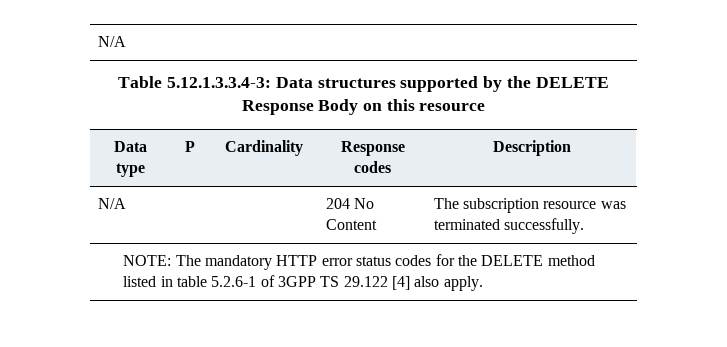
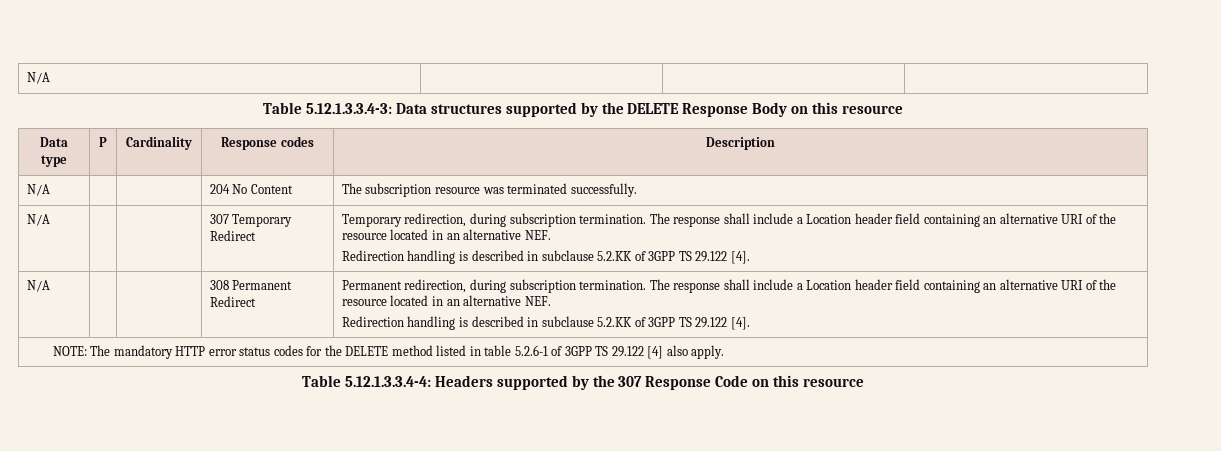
(585, 226) none -> [26,214,50,226] [209,214,293,227] [209,230,256,241] [341,213,1117,227] [341,229,551,240] [341,250,750,264] [26,280,50,292] [209,280,293,290] [209,296,256,307] [341,279,1117,293] [341,295,551,306] [341,316,750,330] // N/A | | | 307 Temporary Redirect | Temporary redirection, during subscription termination. The response shall include a Location header field containing an alternative URI of the resource located in an alternative NEF. // Redirection handling is described in subclause 5.2.KK of 3GPP TS 29.122 [4]. // N/A | | | 308 Permanent Redirect | Permanent redirection, during subscription termination. The response shall include a Location header field containing an alternative URI of the resource located in an alternative NEF. // Redirection handling is described in subclause 5.2.KK of 3GPP TS 29.122 [4].
(483, 283) none -> [301,375,865,390] // Table 5.12.1.3.3.4-4: Headers supported by the 307 Response Code on this resource

